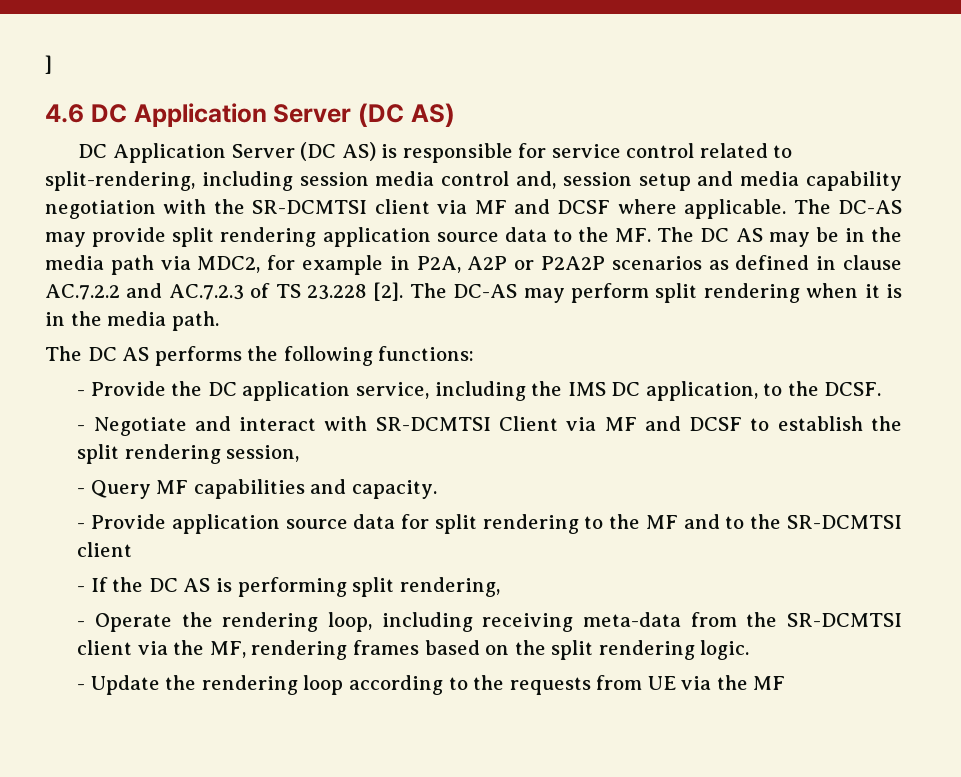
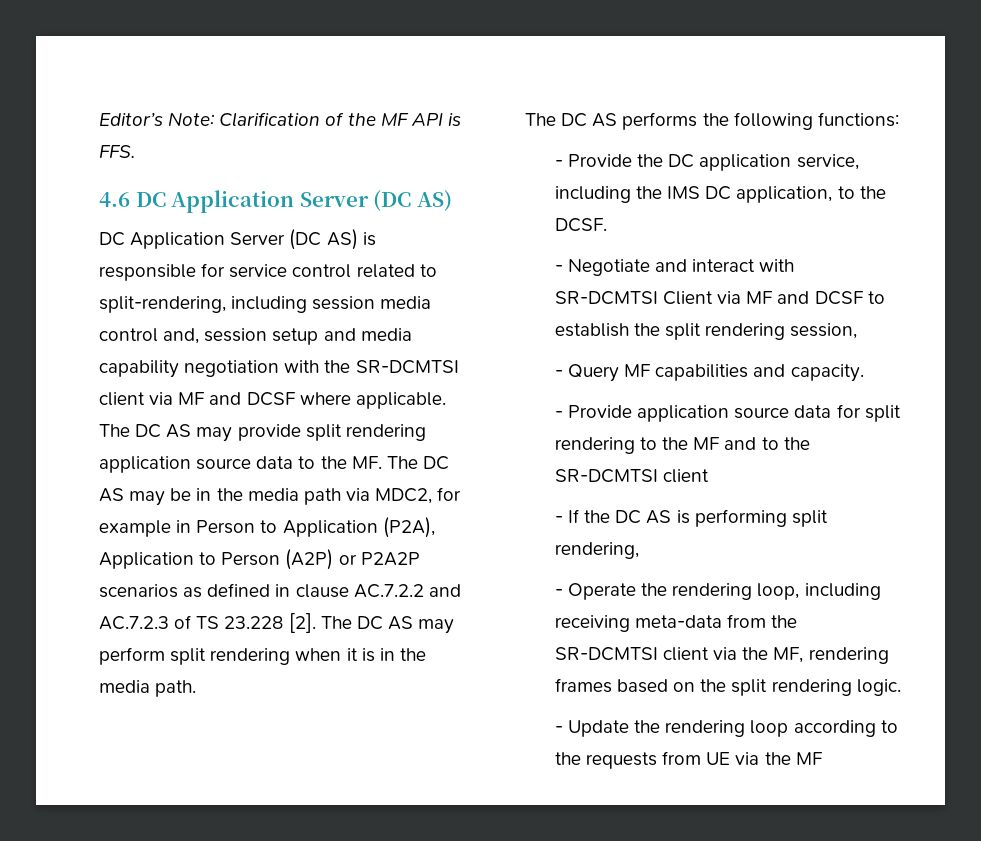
[45,55,52,74] ] -> [99,112,461,127] [99,145,135,158] Editor’s Note: Clarification of the MF API is FFS.
[837,200,902,214] DC-AS -> [135,424,192,438] DC AS
[416,256,508,273] P2A, A2P -> [196,517,435,538] [99,549,334,570] Person to Application (P2A), Application to Person (A2P)
[453,284,518,298] DC-AS -> [356,616,413,630] DC AS

